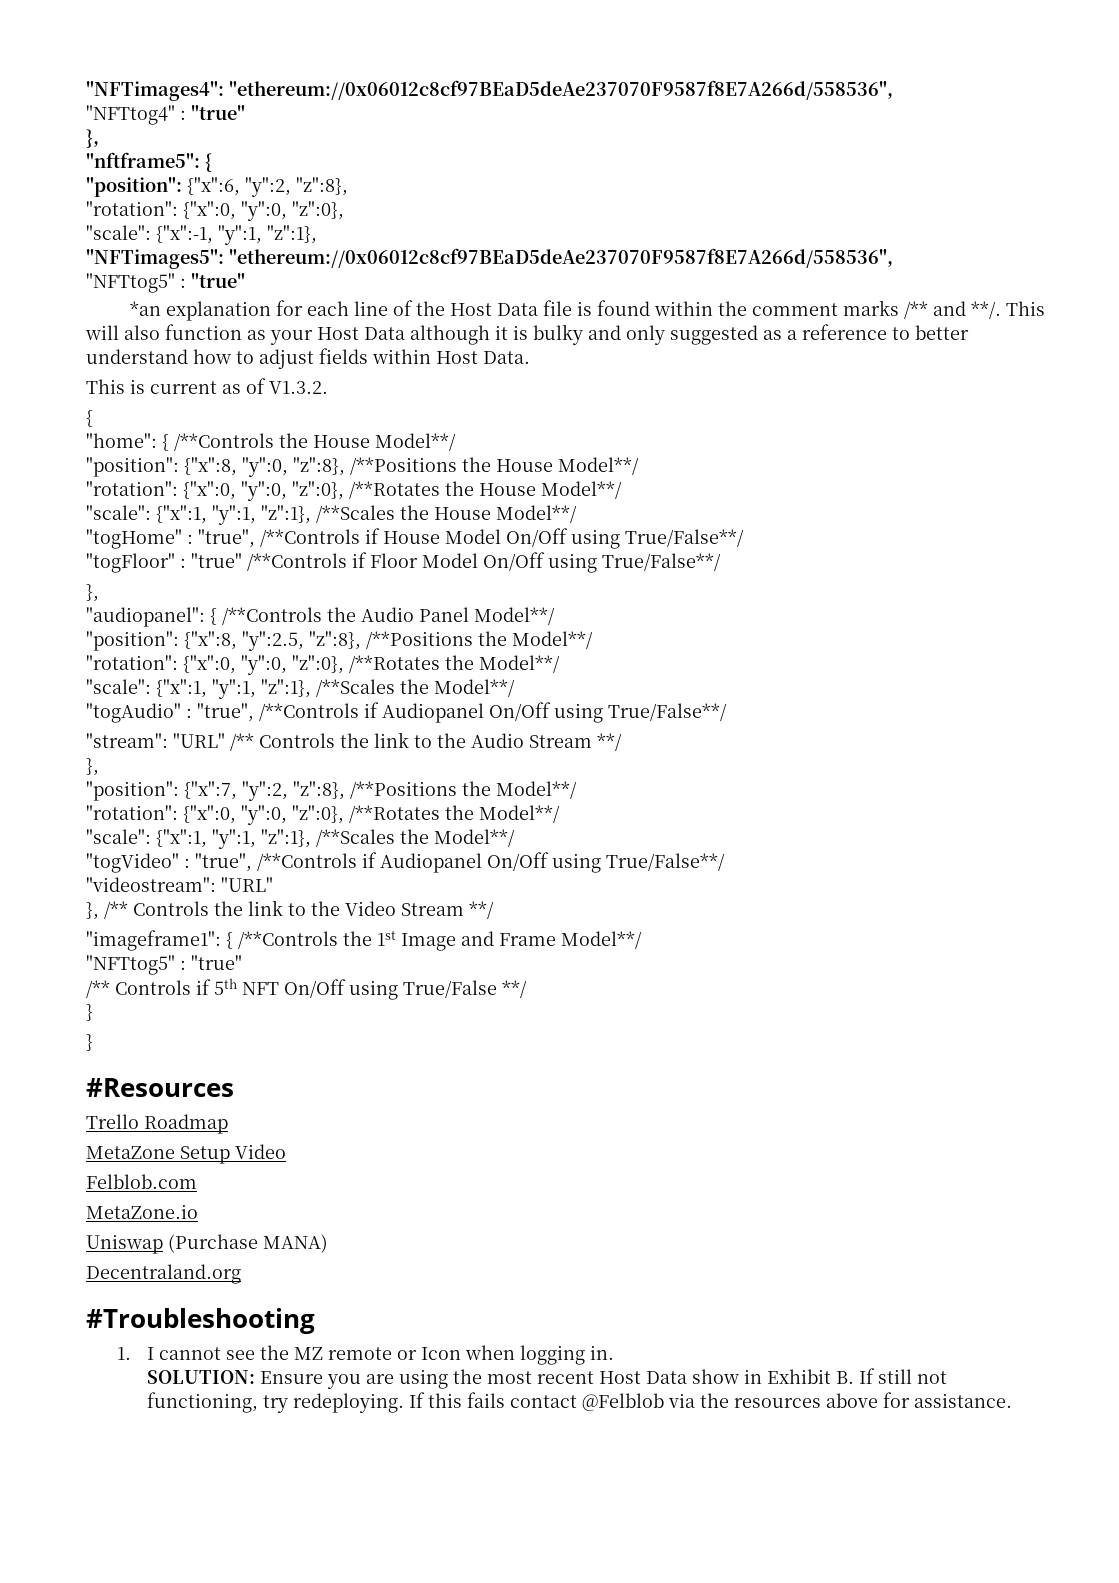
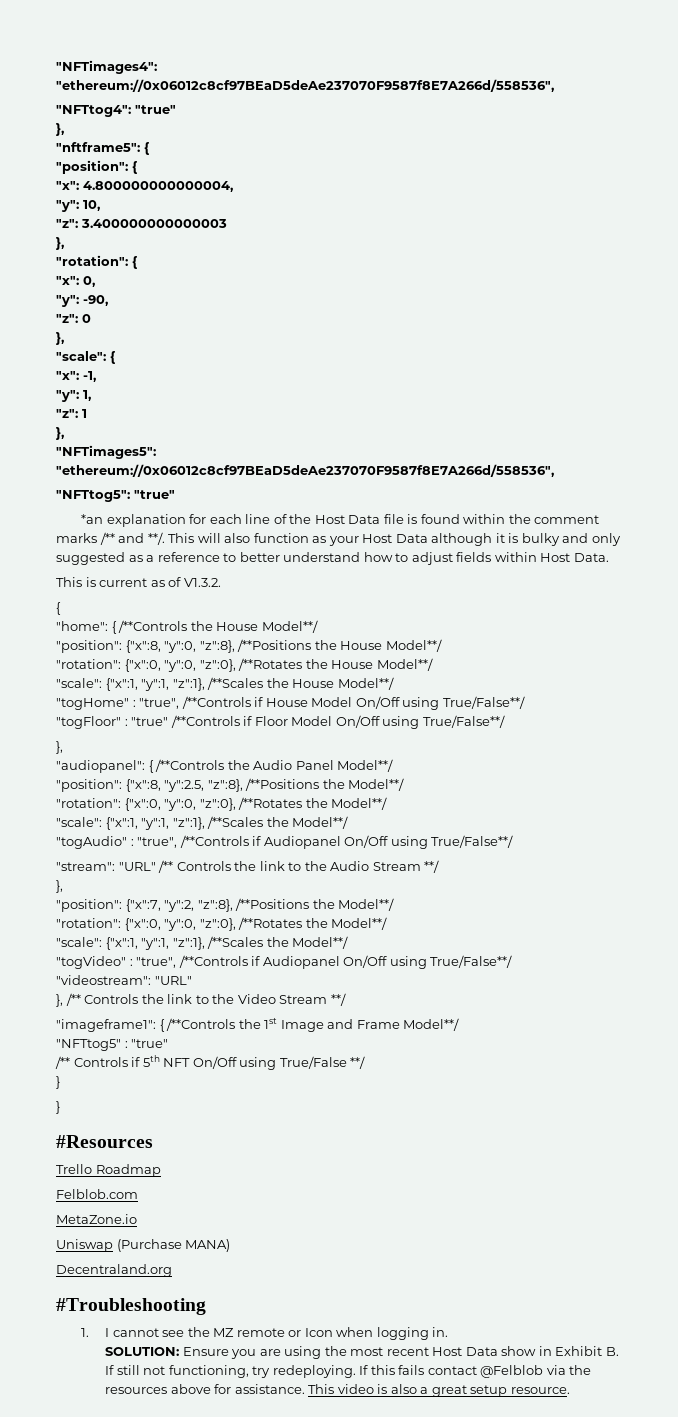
[86,105,186,125] "NFTtog4" : -> [56,105,131,117] "NFTtog4":
[187,177,348,197] [86,201,344,221] [86,225,317,245] {"x":6, "y":2, "z":8}, // "rotation": {"x":0, "y":0, "z":0}, // "scale": {"x":-1, "y":1, "z":1}, -> [131,161,137,174] [56,181,233,192] [56,200,100,212] [56,219,227,228] [56,237,64,250] [56,255,137,269] [56,276,95,287] [56,295,108,307] [56,314,91,323] [56,332,64,345] [56,351,115,364] [56,371,96,382] [56,390,91,402] [56,409,87,418] [56,427,64,440] { // "x": 4.800000000000004, // "y": 10, // "z": 3.400000000000003 // }, // "rotation": { // "x": 0, // "y": -90, // "z": 0 // }, // "scale": { // "x": -1, // "y": 1, // "z": 1 // },
[86,273,186,293] "NFTtog5" : -> [56,490,130,502] "NFTtog5":
[86,1144,286,1164] // MetaZone Setup Video -> (161, 1170) none
(1013, 1400) none -> [308,1384,570,1397] This video is also a great setup resource.

